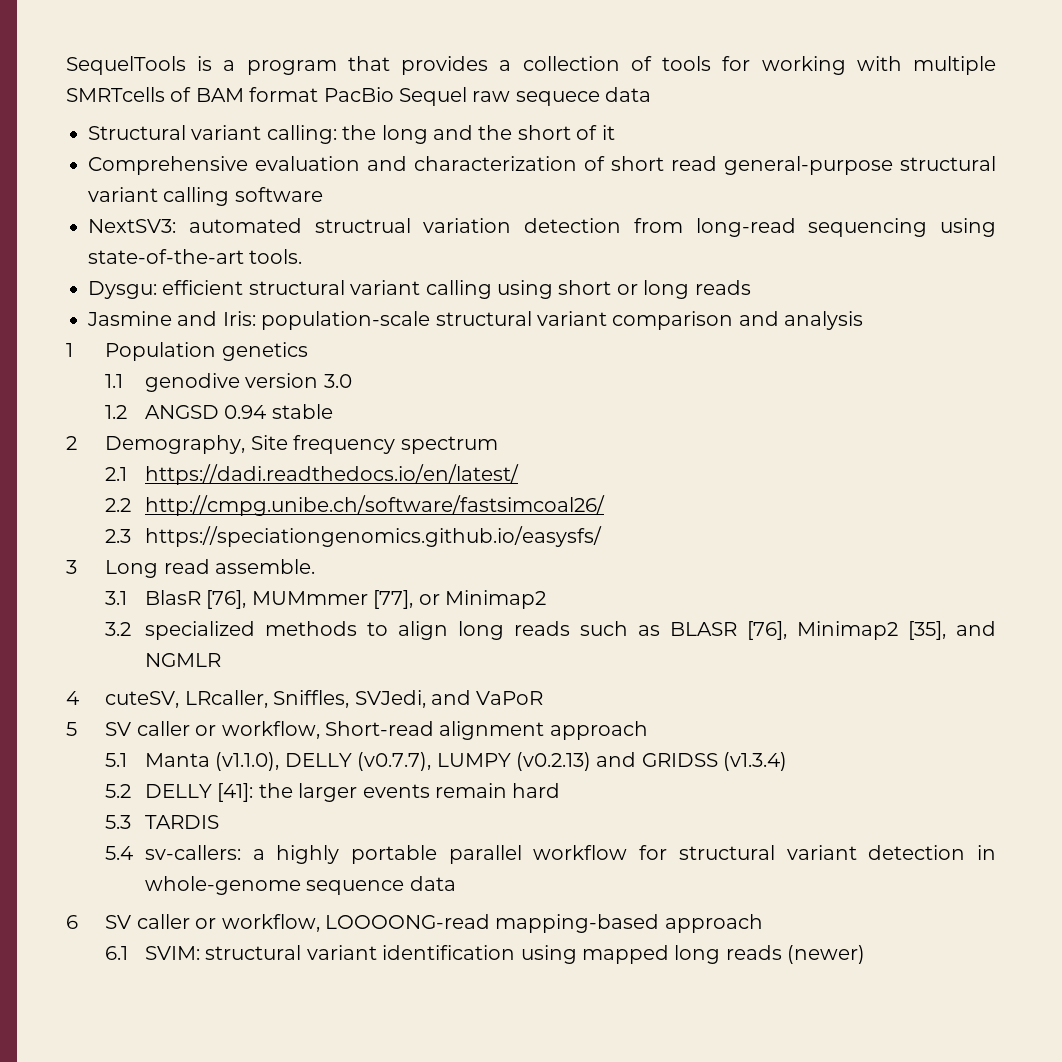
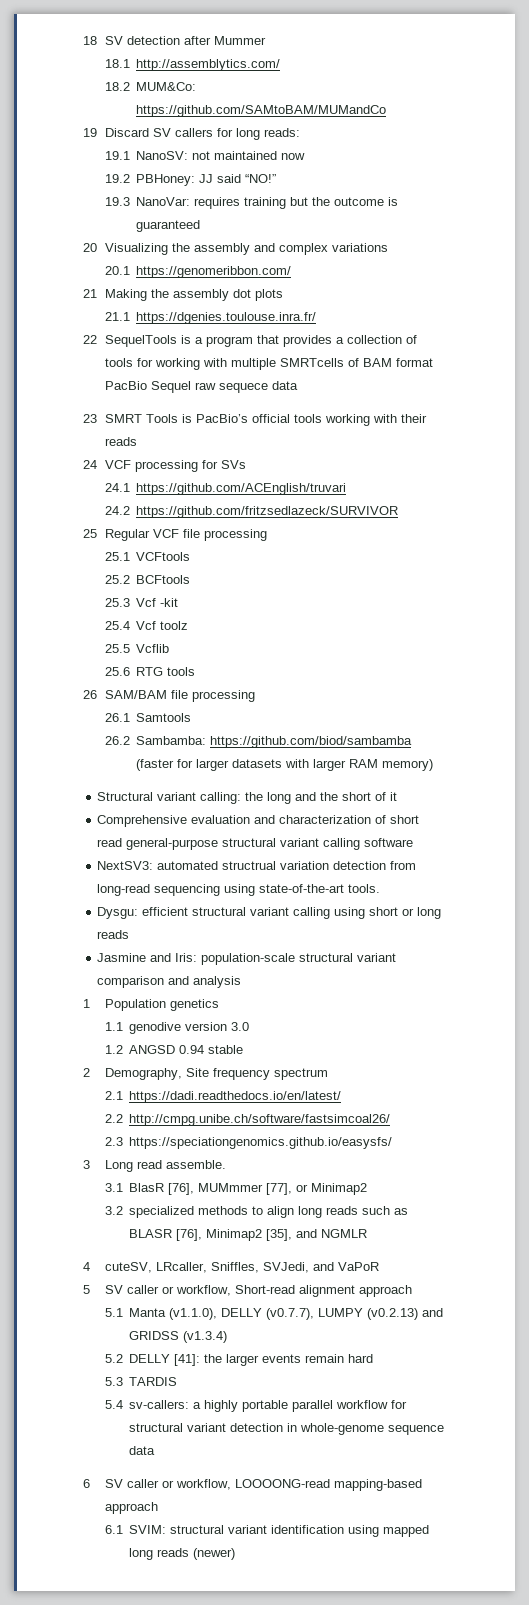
(66, 65) none -> [83,36,266,45] [104,59,281,71] [104,82,197,91] [136,105,387,117] [83,128,300,140] [104,151,306,160] [104,174,277,186] [104,197,399,209] [136,220,201,232] [83,243,388,255] [104,266,292,278] [83,289,283,301] [104,312,317,324] [83,335,97,344] 18 SV detection after Mummer // 18.1 http://assemblytics.com/ // 18.2 MUM&Co: https://github.com/SAMtoBAM/MUMandCo // 19 Discard SV callers for long reads: // 19.1 NanoSV: not maintained now // 19.2 PBHoney: JJ said “NO!” // 19.3 NanoVar: requires training but the outcome is guaranteed // 20 Visualizing the assembly and complex variations // 20.1 https://genomeribbon.com/ // 21 Making the assembly dot plots // 21.1 https://dgenies.toulouse.inra.fr/ // 22
(652, 94) none -> [83,414,427,426] [104,437,137,446] [83,460,246,472] [104,483,347,495] [104,506,399,518] [83,529,267,541] [104,552,191,561] [104,575,191,584] [104,598,179,607] [104,621,189,630] [104,644,170,653] [104,667,196,676] [83,690,255,702] [104,713,192,722] [104,736,413,748] [136,759,434,771] // 23 SMRT Tools is PacBio’s official tools working with their reads // 24 VCF processing for SVs // 24.1 https://github.com/ACEnglish/truvari // 24.2 https://github.com/fritzsedlazeck/SURVIVOR // 25 Regular VCF file processing // 25.1 VCFtools // 25.2 BCFtools // 25.3 Vcf -kit // 25.4 Vcf toolz // 25.5 Vcflib // 25.6 RTG tools // 26 SAM/BAM file processing // 26.1 Samtools // 26.2 Sambamba: https://github.com/biod/sambamba (faster for larger datasets with larger RAM memory)

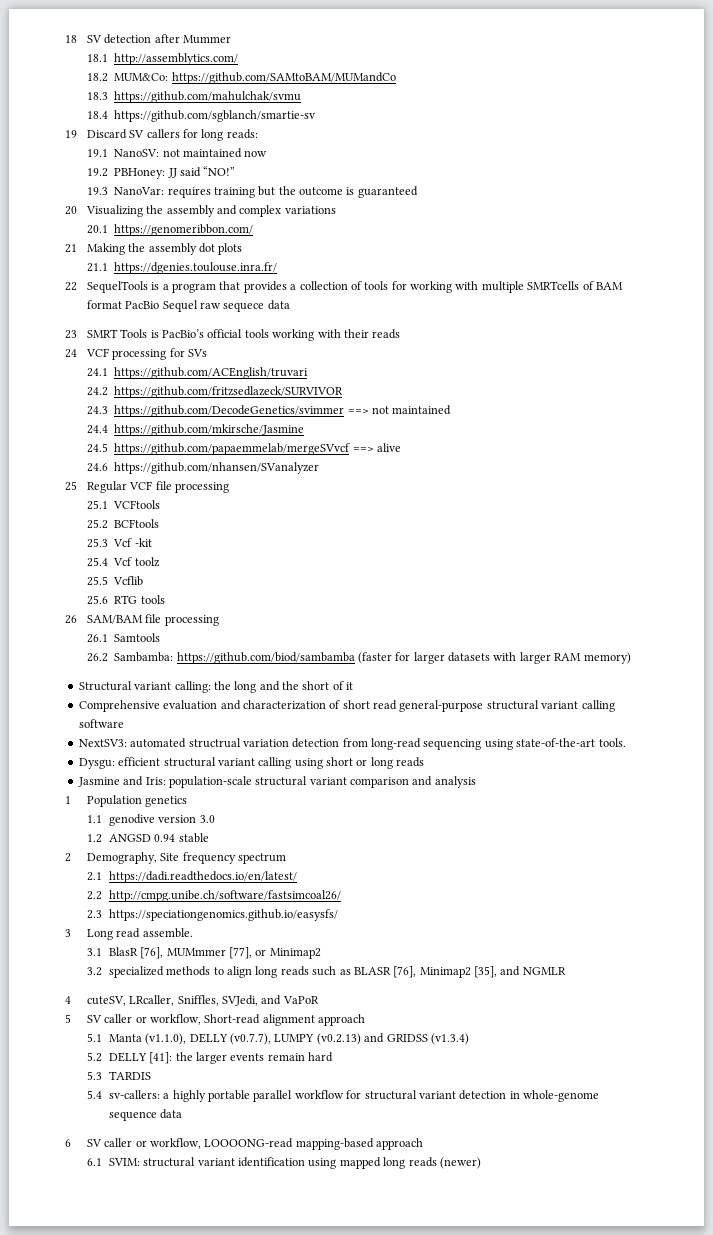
(387, 111) none -> [86,91,302,103] [86,110,317,122] // 18.3 https://github.com/mahulchak/svmu // 18.4 https://github.com/sgblanch/smartie-sv
(399, 512) none -> [86,405,452,417] [86,424,305,436] [86,443,401,455] [86,462,320,474] // 24.3 https://github.com/DecodeGenetics/svimmer ==> not maintained // 24.4 https://github.com/mkirsche/Jasmine // 24.5 https://github.com/papaemmelab/mergeSVvcf ==> alive // 24.6 https://github.com/nhansen/SVanalyzer

